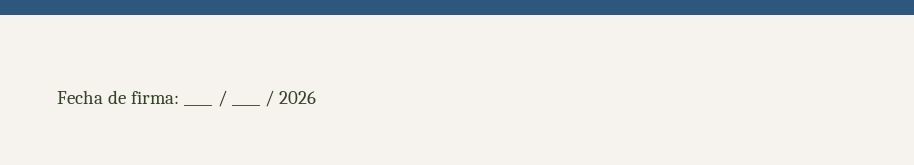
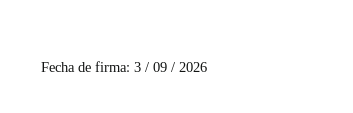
[184,90,261,107] ____ / ____ -> [134,62,167,72] 3 / 09

